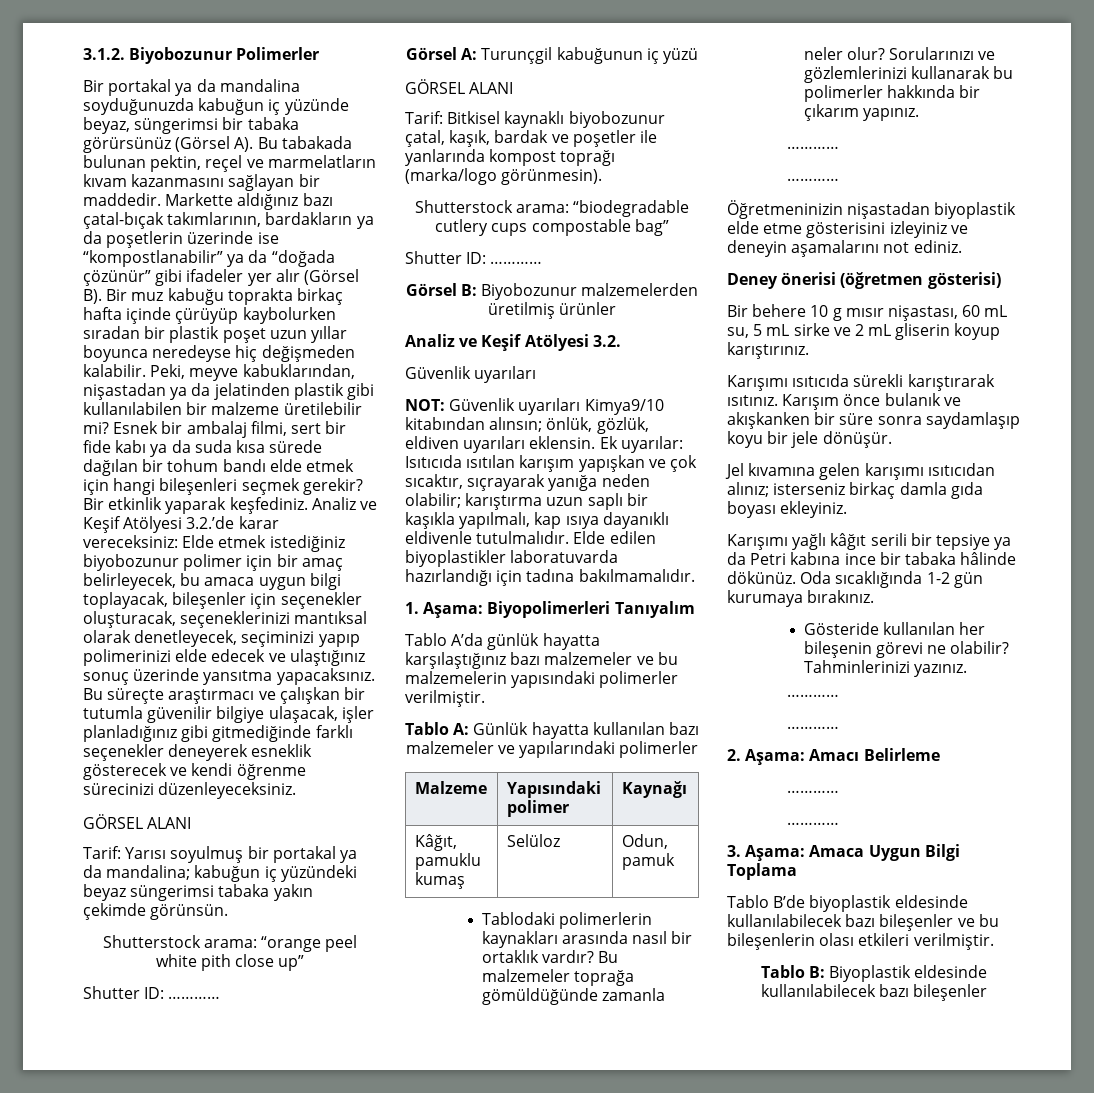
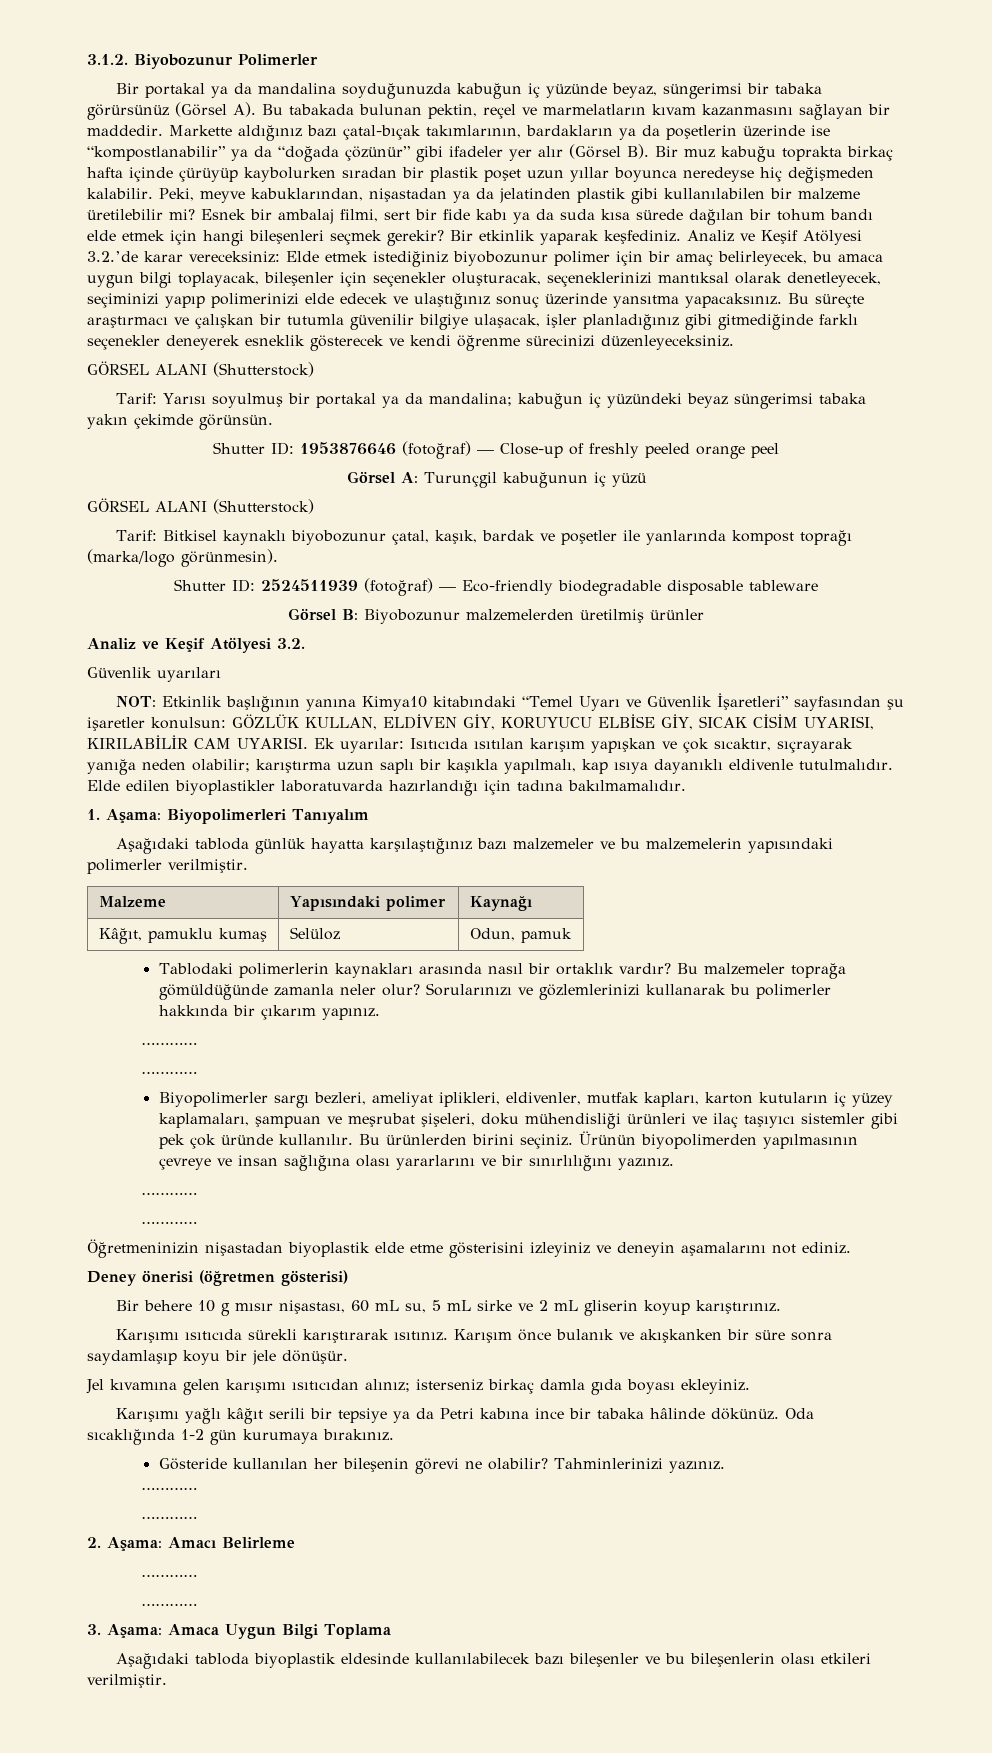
(192, 823) none -> [213,362,314,377] (Shutterstock)
[102,935,358,952] [155,954,305,971] [83,986,221,999] Shutterstock arama: “orange peel white pith close up” // Shutter ID: ………… -> [212,441,780,459] Shutter ID: 1953876646 (fotoğraf) — Close-up of freshly peeled orange peel
(514, 88) none -> [213,499,314,514] (Shutterstock)
[414,200,690,217] [435,219,669,236] [405,251,543,264] Shutterstock arama: “biodegradable cutlery cups compostable bag” // Shutter ID: ………… -> [173,578,819,596] Shutter ID: 2524511939 (fotoğraf) — Eco-friendly biodegradable disposable tableware
[449,398,664,415] [405,417,649,434] [405,436,596,453] Güvenlik uyarıları Kimya9/10 kitabından alınsın; önlük, gözlük, eldiven uyarıları eklensin. -> [161,693,904,712] [87,714,874,731] [87,735,308,749] Etkinlik başlığının yanına Kimya10 kitabındaki “Temel Uyarı ve Güvenlik İşaretleri” sayfasından şu işaretler konulsun: GÖZLÜK KULLAN, ELDİVEN GİY, KORUYUCU ELBİSE GİY, SICAK CİSİM UYARISI, KIRILABİLİR CAM UYARISI.
[405,633,484,646] Tablo A’da -> [115,838,249,854] Aşağıdaki tabloda
[405,722,699,739] [405,741,699,758] // Tablo A: Günlük hayatta kullanılan bazı malzemeler ve yapılarındaki polimerler -> (248, 866) none
(839, 179) none -> [158,1092,893,1108] [158,1113,898,1129] [158,1131,858,1149] [158,1155,674,1171] [141,1192,198,1195] [141,1221,198,1224] // Biyopolimerler sargı bezleri, ameliyat iplikleri, eldivenler, mutfak kapları, karton kutuların iç yüzey kaplamaları, şampuan ve meşrubat şişeleri, doku mühendisliği ürünleri ve ilaç taşıyıcı sistemler gibi pek çok üründe kullanılır. Bu ürünlerden birini seçiniz. Ürünün biyopolimerden yapılmasının çevreye ve insan sağlığına olası yararlarını ve bir sınırlılığını yazınız. // ………… // …………
[727,895,806,908] Tablo B’de -> [115,1653,249,1669] Aşağıdaki tabloda
[760,965,988,982] [760,984,988,1001] // Tablo B: Biyoplastik eldesinde kullanılabilecek bazı bileşenler -> (167, 1681) none

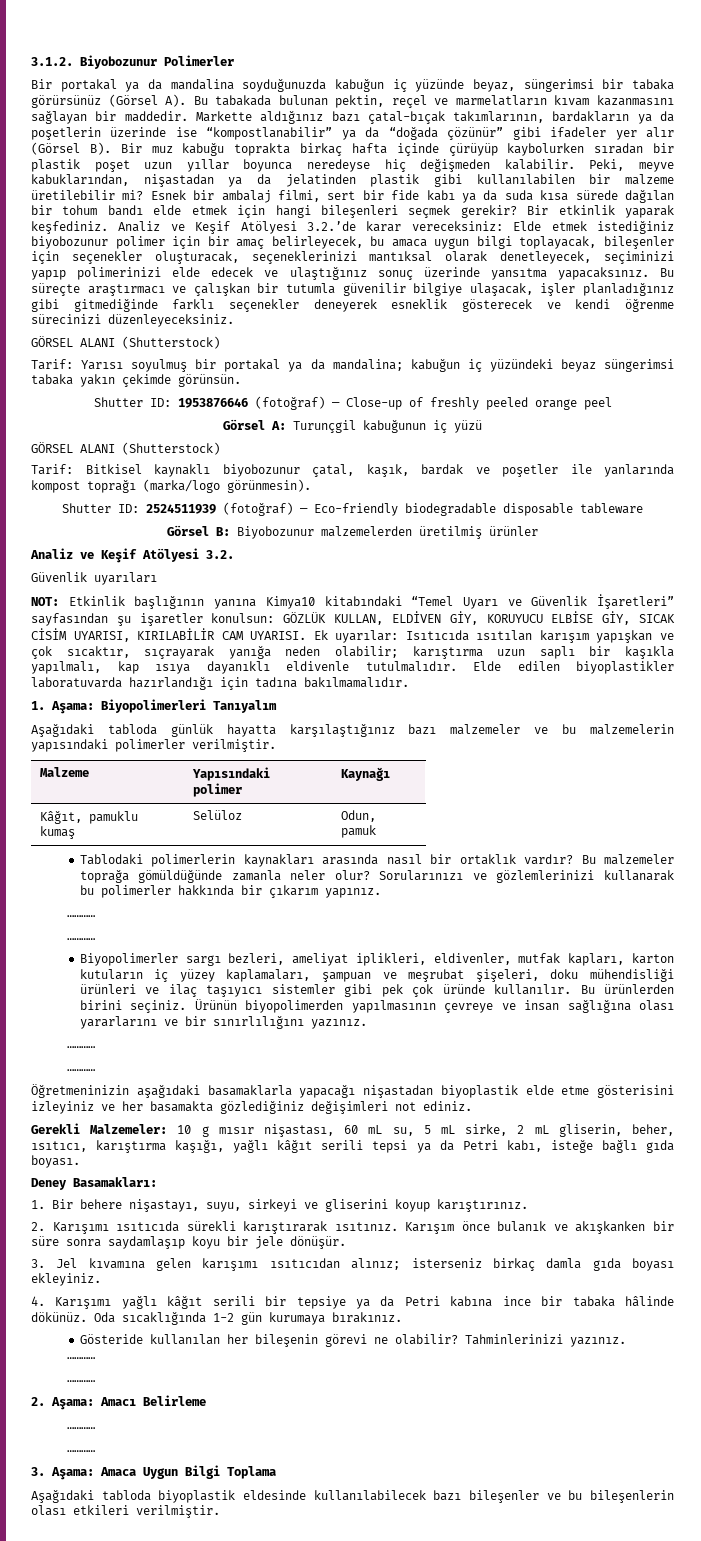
(199, 1248) none -> [136,1084,356,1098] aşağıdaki basamaklarla yapacağı
[617,1242,851,1257] [87,1270,348,1286] [115,1300,192,1311] deneyin aşamalarını not ediniz. // Deney önerisi (öğretmen gösterisi) // Bir behere -> [122,1100,472,1114] [31,1123,168,1134] her basamakta gözlediğiniz değişimleri not ediniz. // Gerekli Malzemeler:
[476,1300,638,1316] sirke ve 2 mL gliserin -> [465,1124,674,1137] [31,1139,675,1153] [31,1155,80,1168] [31,1177,157,1190] [31,1199,388,1212] sirke, 2 mL gliserin, beher, ısıtıcı, karıştırma kaşığı, yağlı kâğıt serili tepsi ya da Petri kabı, isteğe bağlı gıda boyası. // Deney Basamakları: // 1. Bir behere nişastayı, suyu, sirkeyi ve gliserini
(781, 1307) none -> [31,1222,45,1231] 2.
(348, 1357) none -> [31,1259,45,1268] 3.
(750, 1386) none -> [31,1296,45,1306] 4.

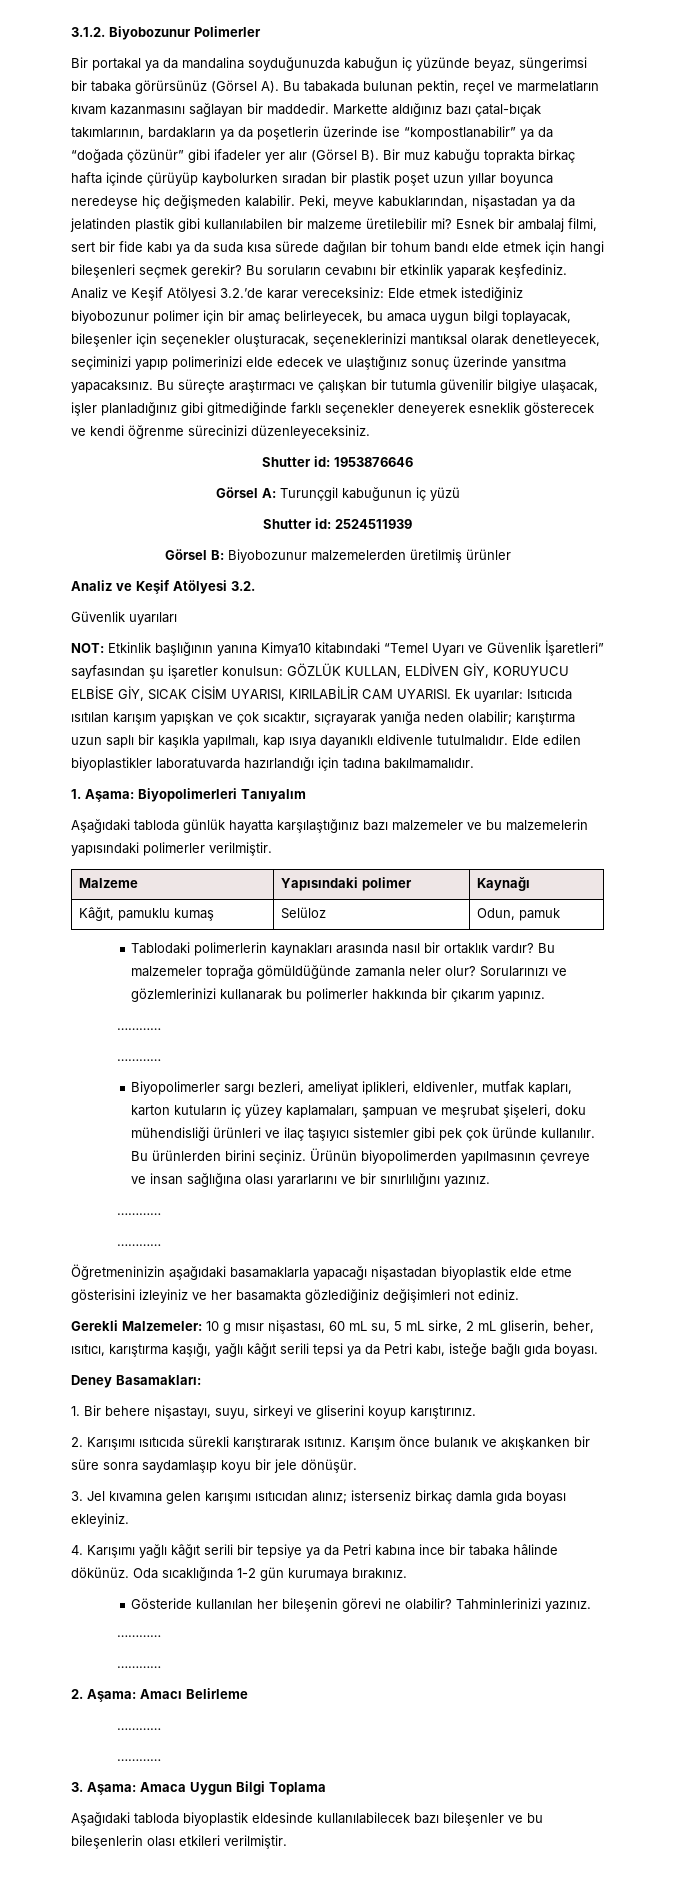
[527,205,549,215] Bir -> [246,264,396,276] Bu soruların cevabını bir
[31,336,220,349] [31,358,674,372] [31,374,241,387] [93,397,171,407] // GÖRSEL ALANI (Shutterstock) // Tarif: Yarısı soyulmuş bir portakal ya da mandalina; kabuğun iç yüzündeki beyaz süngerimsi tabaka yakın çekimde görünsün. // Shutter ID: -> [262,456,330,467] // Shutter id:
[254,396,612,410] (fotoğraf) — Close-up of freshly peeled orange peel -> (413, 462) none
[31,442,220,455] [31,464,674,477] [31,479,311,493] [62,503,139,513] // GÖRSEL ALANI (Shutterstock) // Tarif: Bitkisel kaynaklı biyobozunur çatal, kaşık, bardak ve poşetler ile yanlarında kompost toprağı (marka/logo görünmesin). // Shutter ID: -> [263,518,331,529] // Shutter id:
[223,502,643,516] (fotoğraf) — Eco-friendly biodegradable disposable tableware -> (412, 524) none

